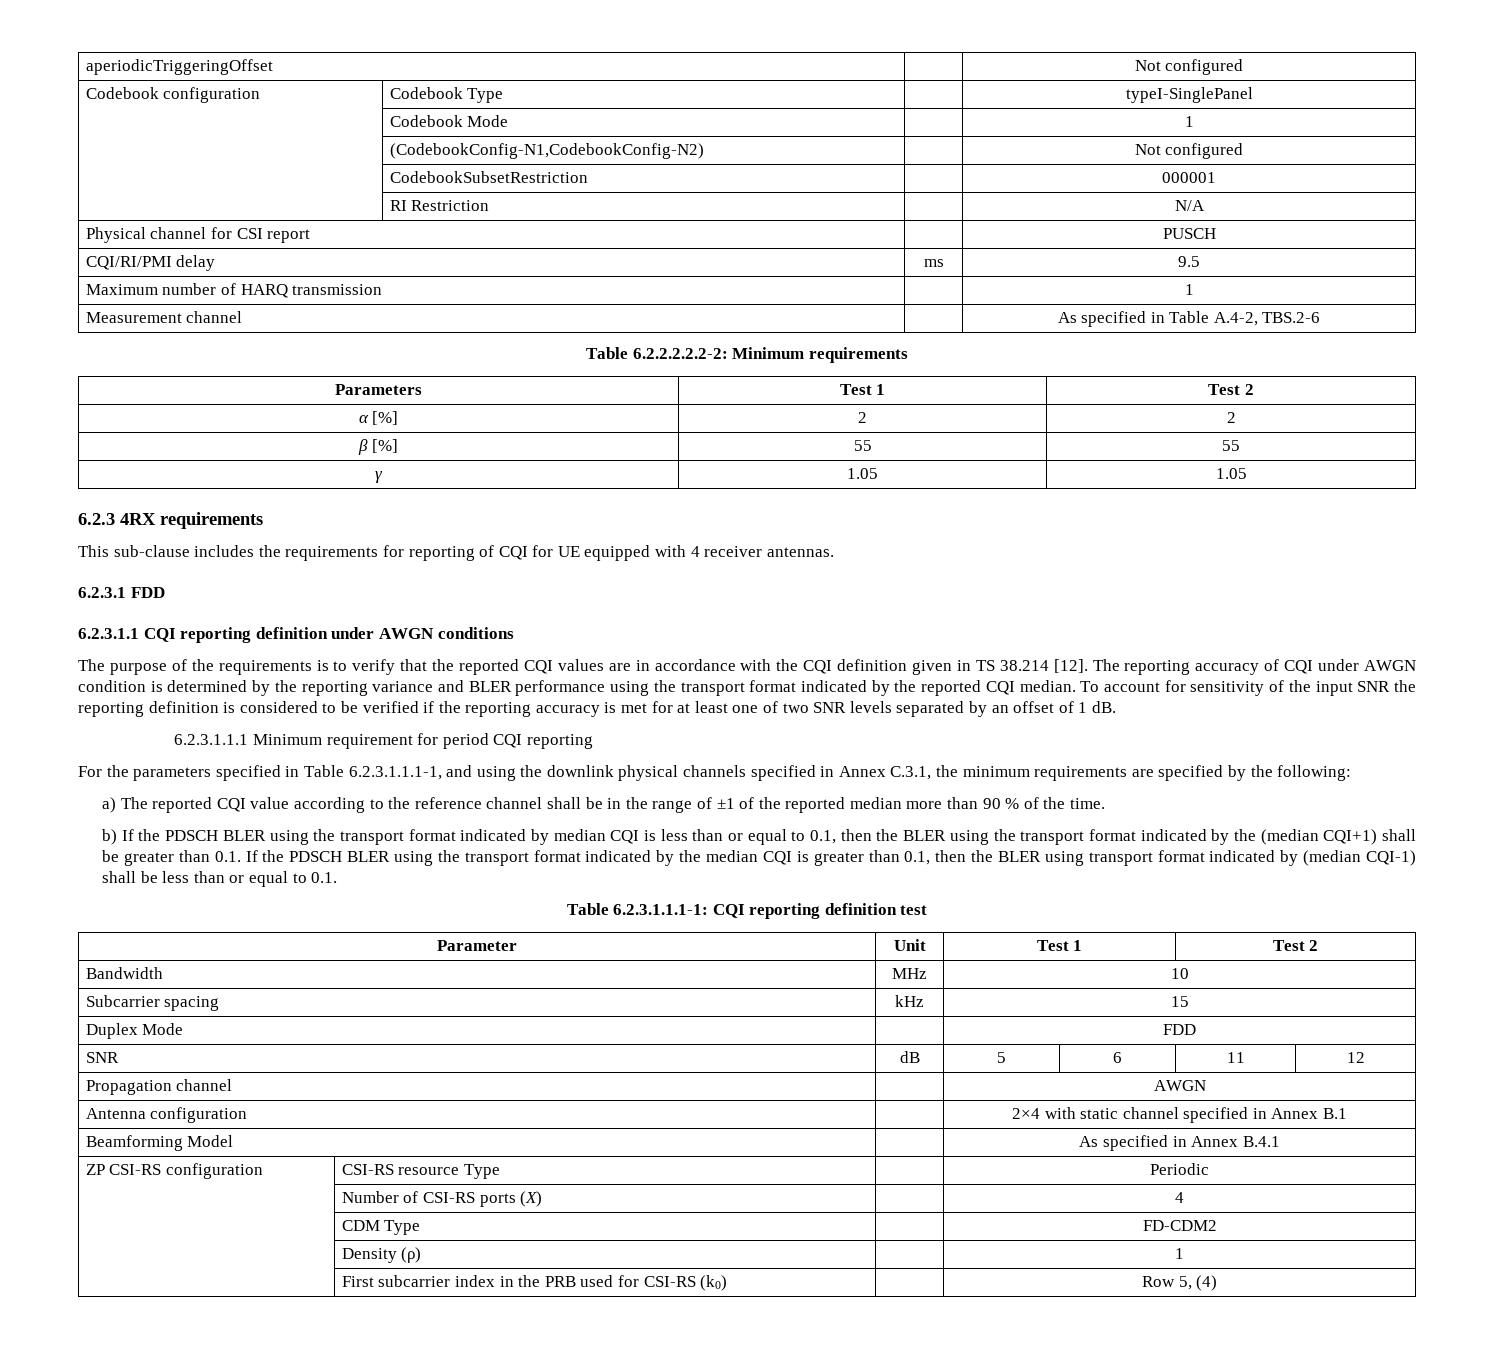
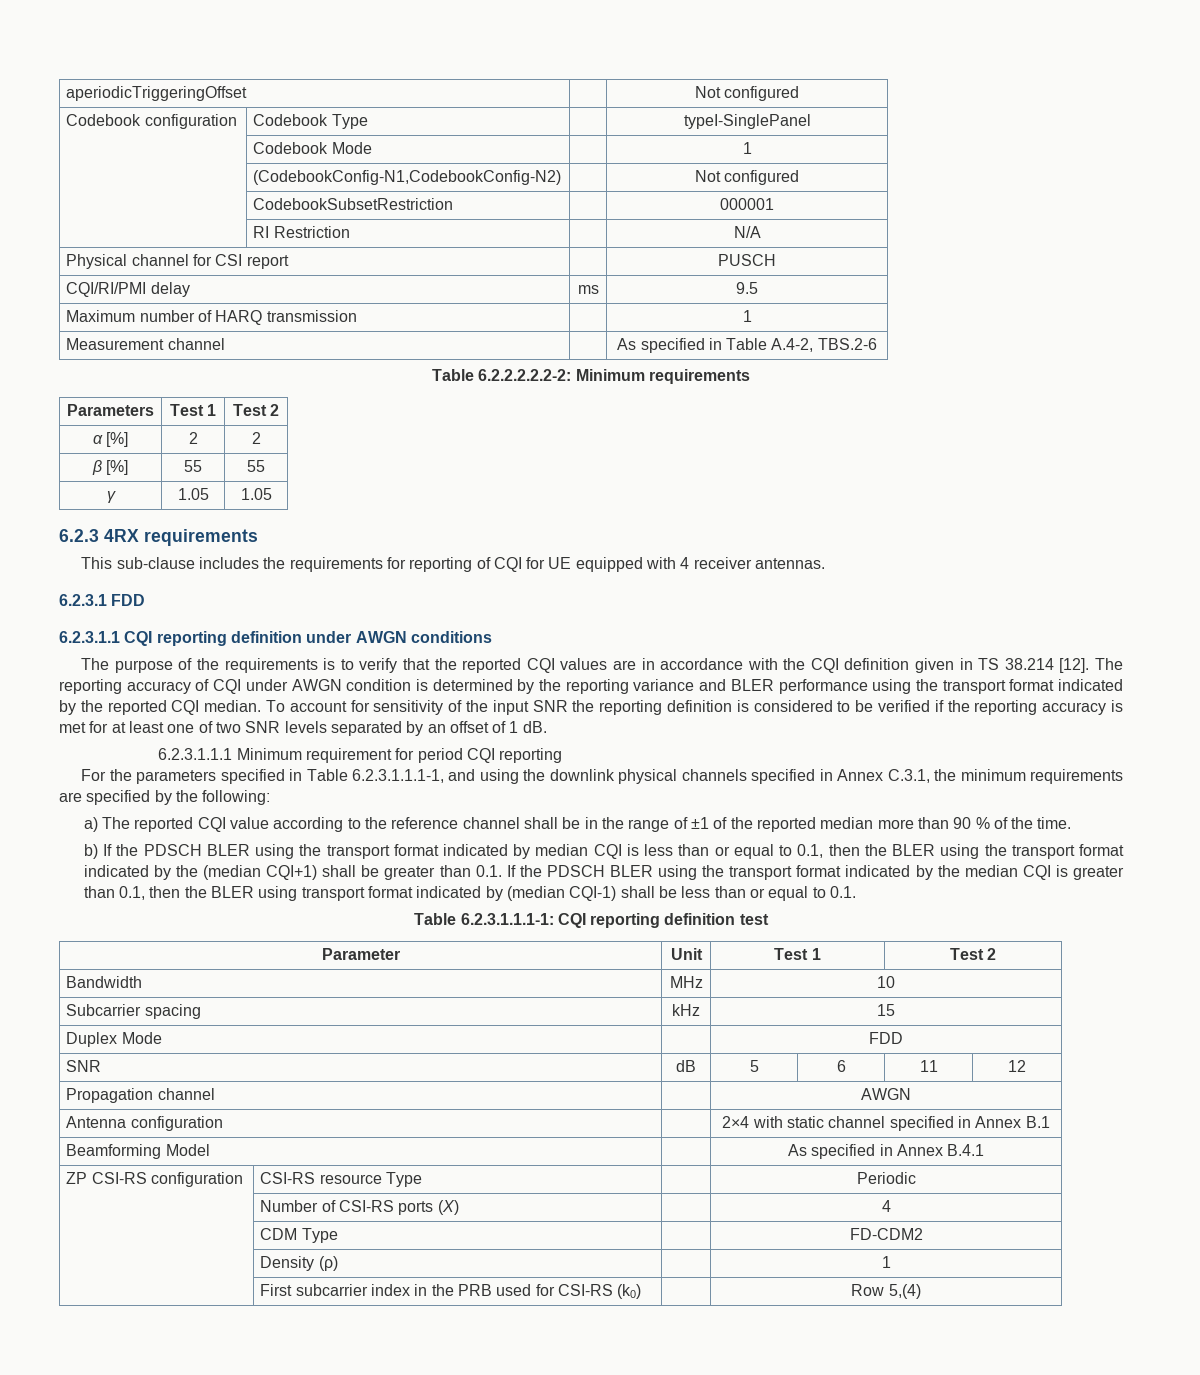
[1178,1275,1218,1291] 5, (4) -> [888,1284,921,1299] 5,(4)

